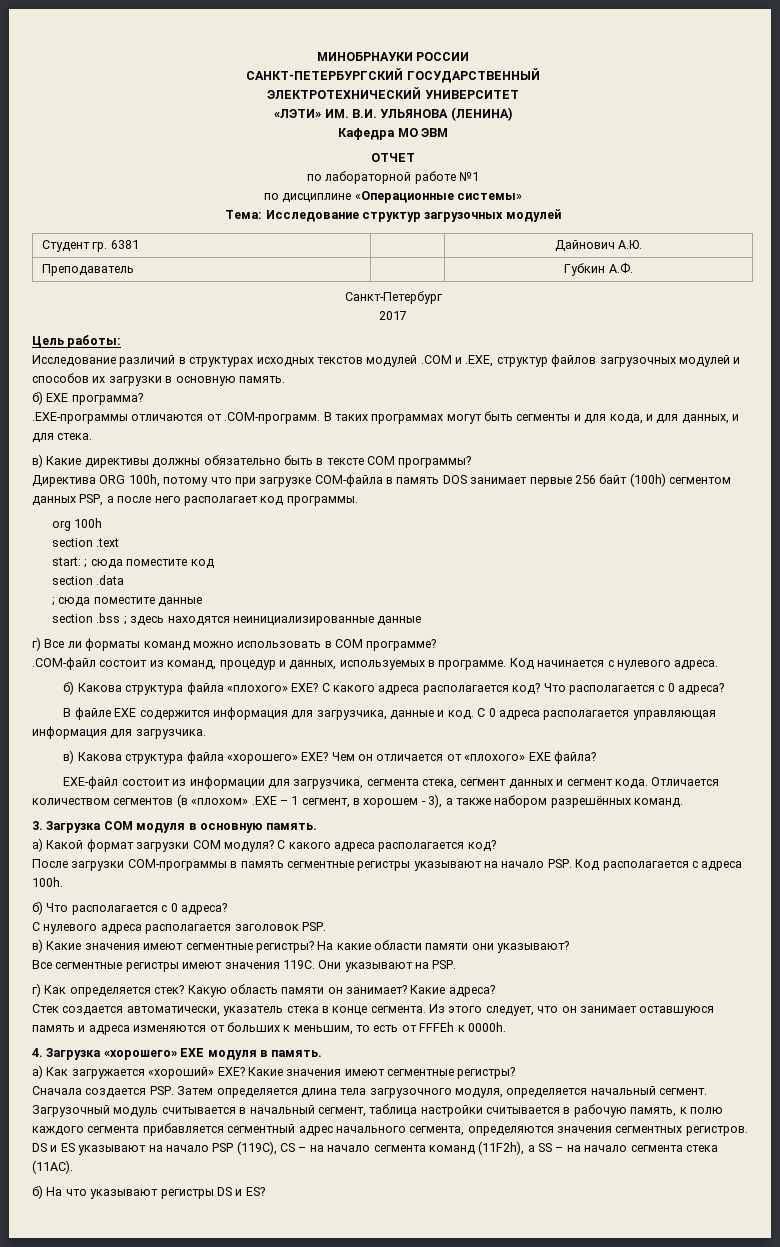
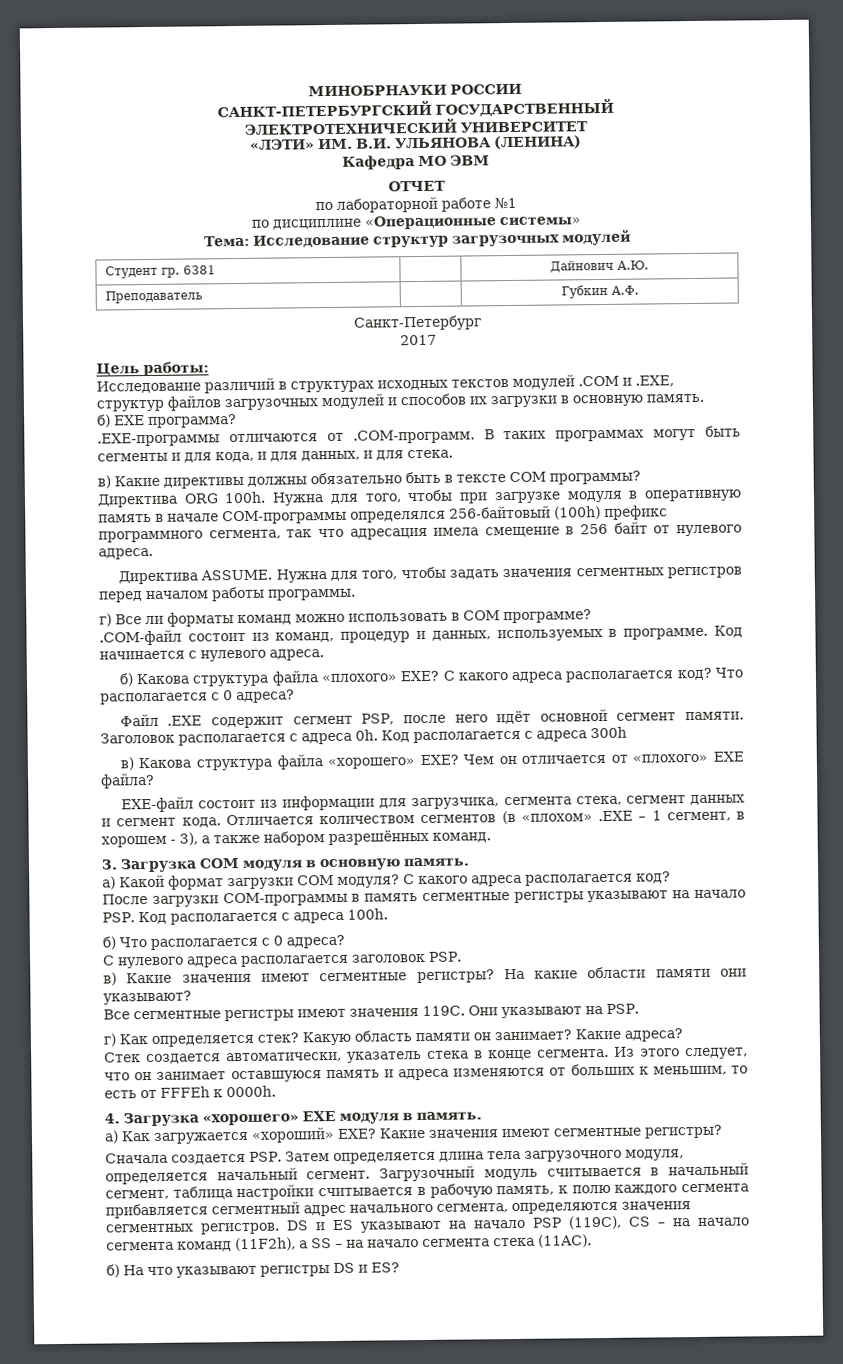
[128,473,731,487] [32,494,358,506] [52,518,103,531] [52,538,120,547] [52,557,214,569] [52,575,125,585] [52,597,203,607] [52,613,422,626] 100h, потому что при загрузке СОМ-файла в память DOS занимает первые 256 байт (100h) сегментом данных PSP, а после него располагает код программы. // org 100h // section .text // start: ; сюда поместите код // section .data // ; сюда поместите данные // section .bss ; здесь находятся неинициализированные данные -> [224,489,743,506] [98,505,668,525] [98,521,742,543] [98,547,153,560] [117,566,742,585] [98,586,356,603] 100h. Нужна для того, чтобы при загрузке модуля в оперативную память в начале COM-программы определялся 256-байтовый (100h) префикс программного сегмента, так что адресация имела смещение в 256 байт от нулевого адреса. // Директива ASSUME. Нужна для того, чтобы задать значения сегментных регистров перед началом работы программы.
[63,707,716,720] [32,726,206,739] В файле EXE содержится информация для загрузчика, данные и код. С 0 адреса располагается управляющая информация для загрузчика. -> [119,708,744,729] [100,726,627,746] Файл .EXE содержит сегмент PSP, после него идёт основной сегмент памяти. Заголовок располагается с адреса 0h. Код располагается с адреса 300h

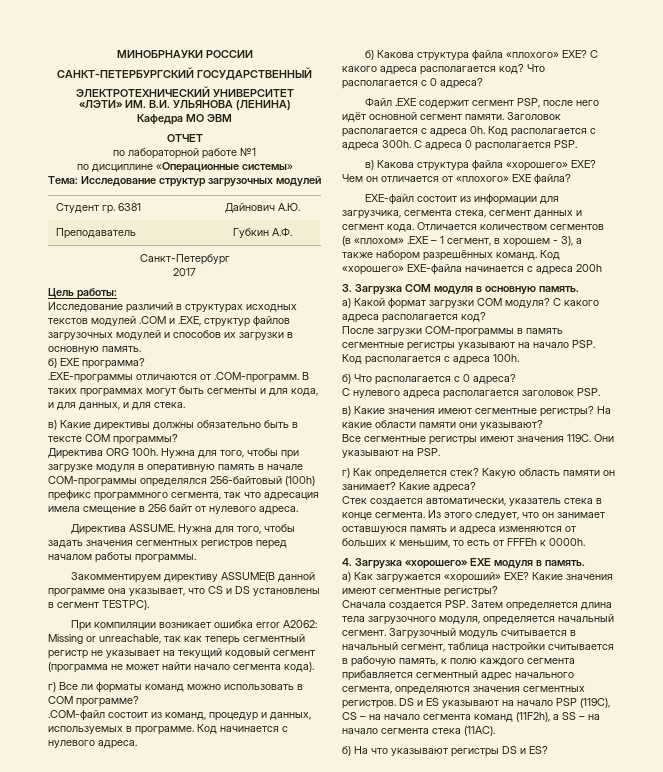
(356, 594) none -> [70,572,315,583] [48,586,320,597] [48,600,149,610] [70,620,317,631] [48,634,305,645] [48,648,315,659] [48,662,314,673] // Закомментируем директиву ASSUME(В данной программе она указывает, что CS и DS установлены в сегмент TESTPC). // При компиляции возникает ошибка error A2062: Missing or unreachable, так как теперь сегментный регистр не указывает на текущий кодовый сегмент (программа не может найти начало сегмента кода).
[590,726,627,739] 300h -> [382,140,577,151] 300h. С адреса 0 располагается PSP.
(491, 837) none -> [540,250,560,260] [342,264,602,275] Код «хорошего» EXE-файла начинается с адреса 200h

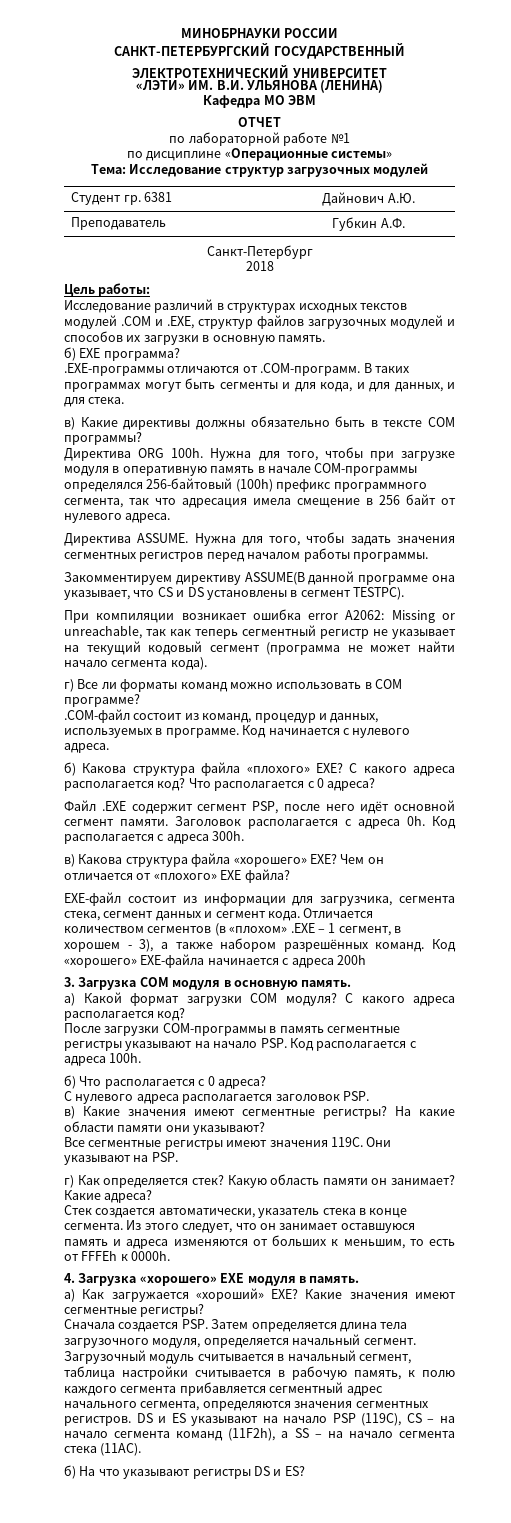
[173,268,196,276] 2017 -> [245,261,274,271] 2018
[414,140,577,151] С адреса 0 располагается PSP. -> (245, 836) none

